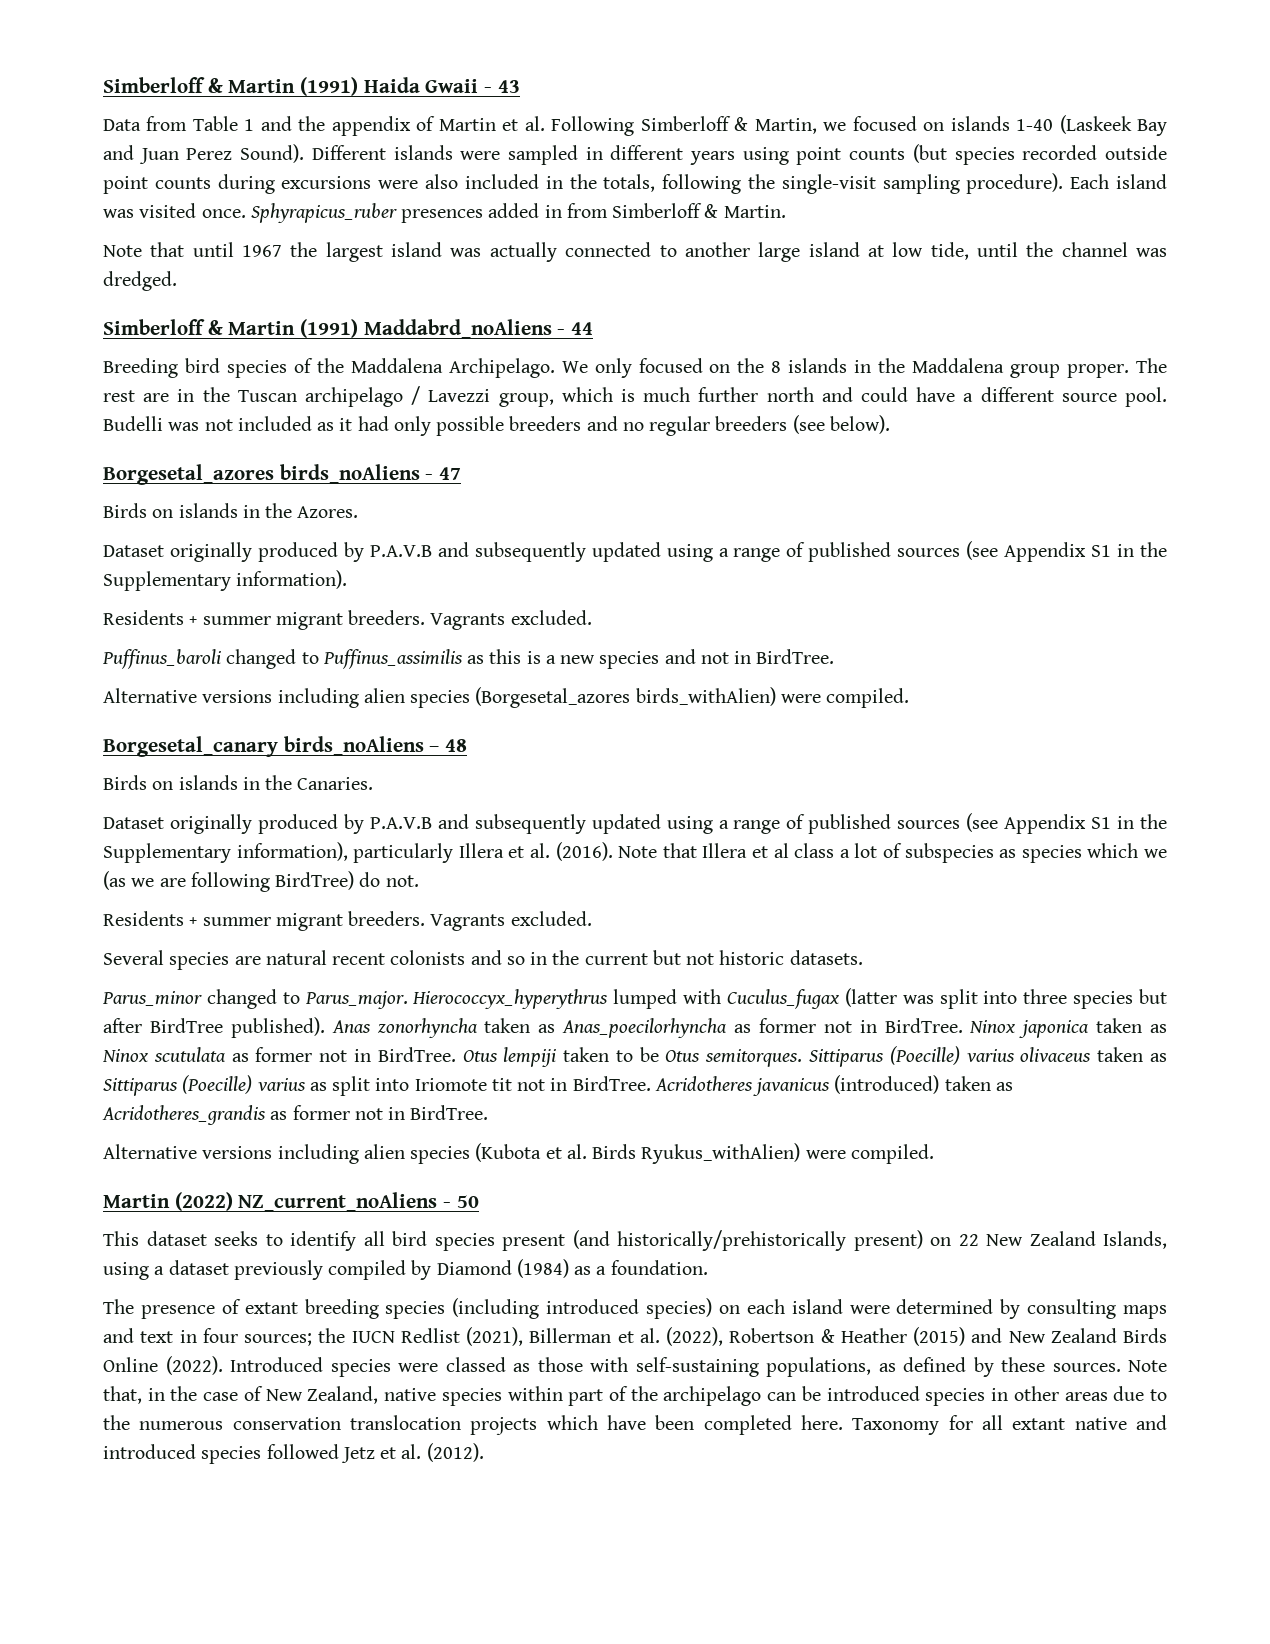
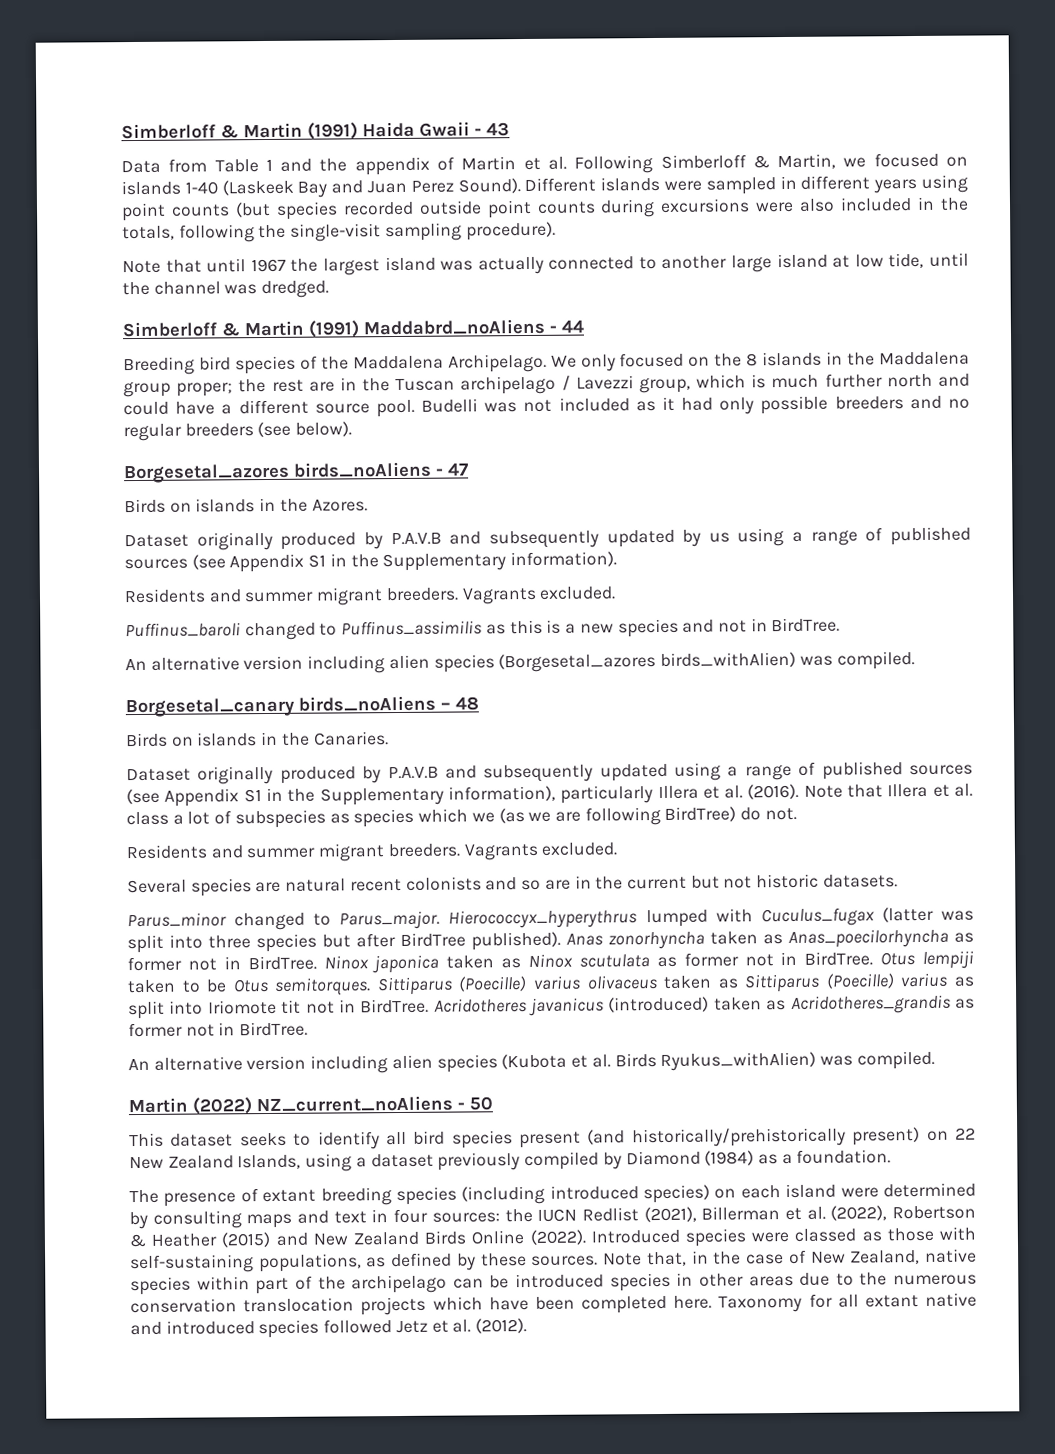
[1070,174,1167,189] [103,203,786,223] Each island was visited once. Sphyrapicus_ruber presences added in from Simberloff & Martin. -> (556, 231) none
[1067,358,1167,378] proper. The -> [176,378,267,397] proper; the
(661, 552) none -> [682,529,730,547] by us
[189,616,198,625] + -> [208,589,242,603] and
[103,688,273,703] Alternative versions -> [125,655,304,671] An alternative version
[780,694,821,703] were -> [799,655,833,666] was
[773,843,789,858] al -> [954,783,973,797] al.
[189,917,198,926] + -> [210,845,243,859] and
(525, 960) none -> [544,879,571,890] are
[103,1144,273,1159] Alternative versions -> [128,1055,307,1071] An alternative version
[805,1150,846,1159] were -> [819,1055,853,1066] was
[244,1333,312,1346] sources; -> [431,1212,500,1223] sources:

